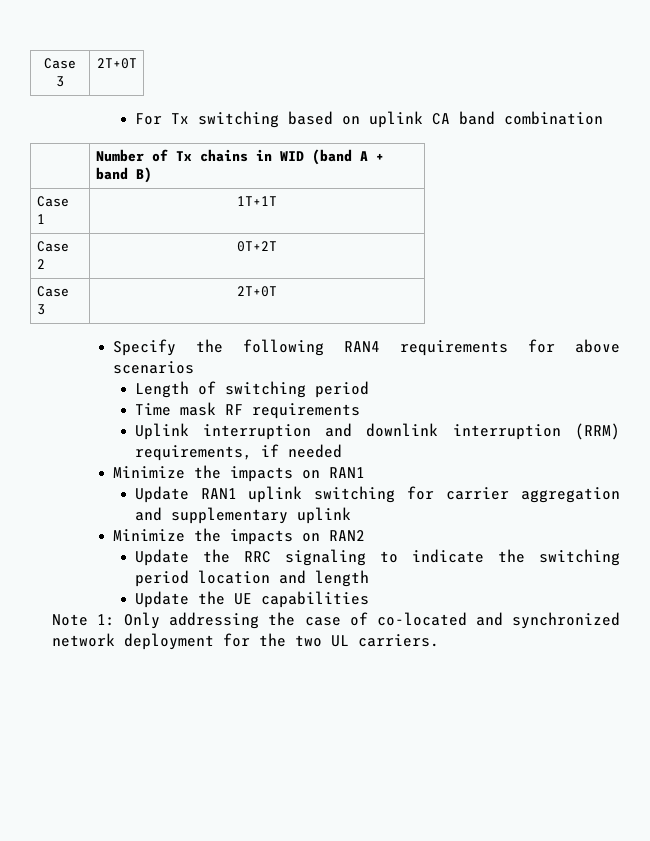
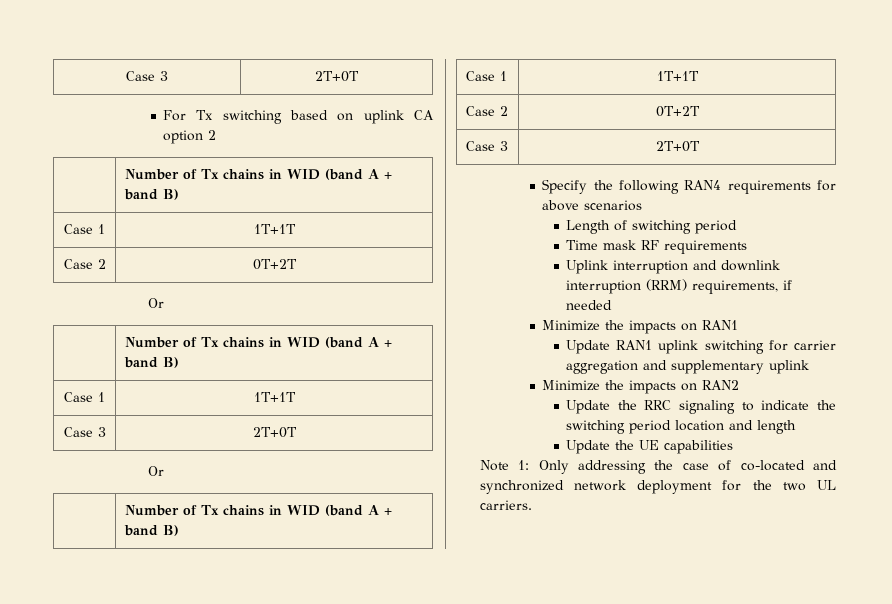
[458,111,603,125] band combination -> [163,130,217,144] [125,169,393,180] [124,189,180,200] [64,224,105,234] [253,224,296,234] [63,259,106,269] [252,259,297,270] [147,298,164,308] [125,337,393,348] [124,357,180,368] [64,392,105,402] [253,392,296,402] [63,427,106,437] [252,427,297,438] [147,466,164,476] option 2 // | Number of Tx chains in WID (band A + band B) // Case 1 | 1T+1T // Case 2 | 0T+2T // Or // | Number of Tx chains in WID (band A + band B) // Case 1 | 1T+1T // Case 3 | 2T+0T // Or

